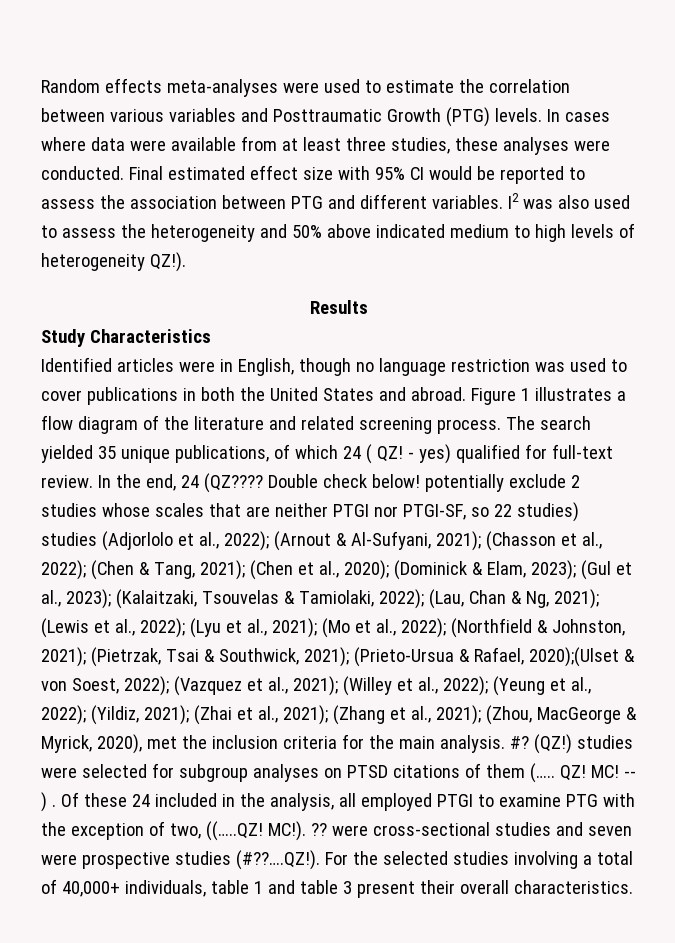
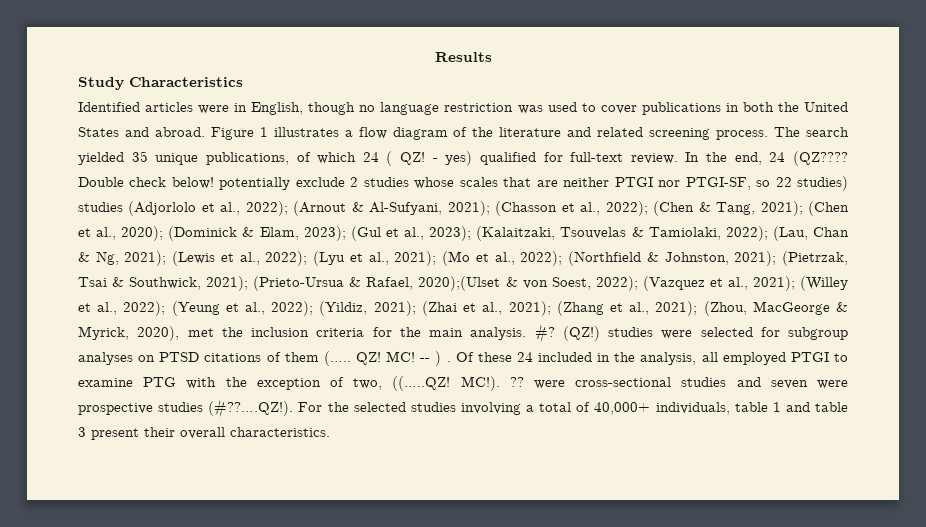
[41,78,570,97] [41,107,610,127] [41,136,610,155] [41,165,585,184] [41,193,630,209] [41,223,635,242] [41,252,186,272] Random effects meta-analyses were used to estimate the correlation between various variables and Posttraumatic Growth (PTG) levels. In cases where data were available from at least three studies, these analyses were conducted. Final estimated effect size with 95% CI would be reported to assess the association between PTG and different variables. I2 was also used to assess the heterogeneity and 50% above indicated medium to high levels of heterogeneity QZ!). // -> (434, 57) none

